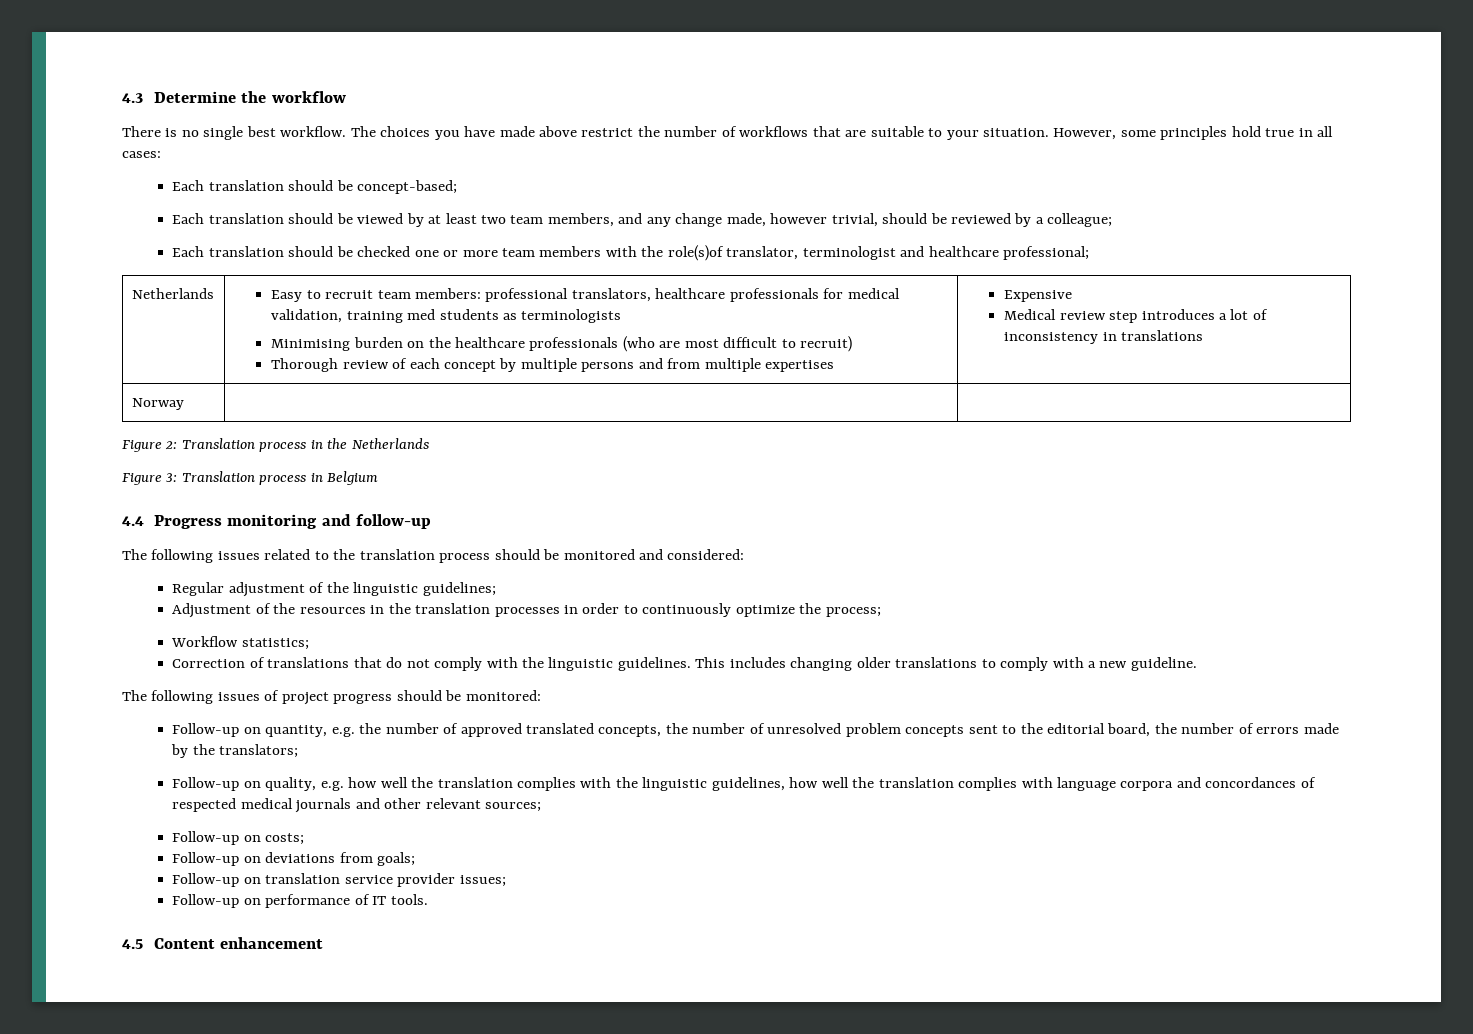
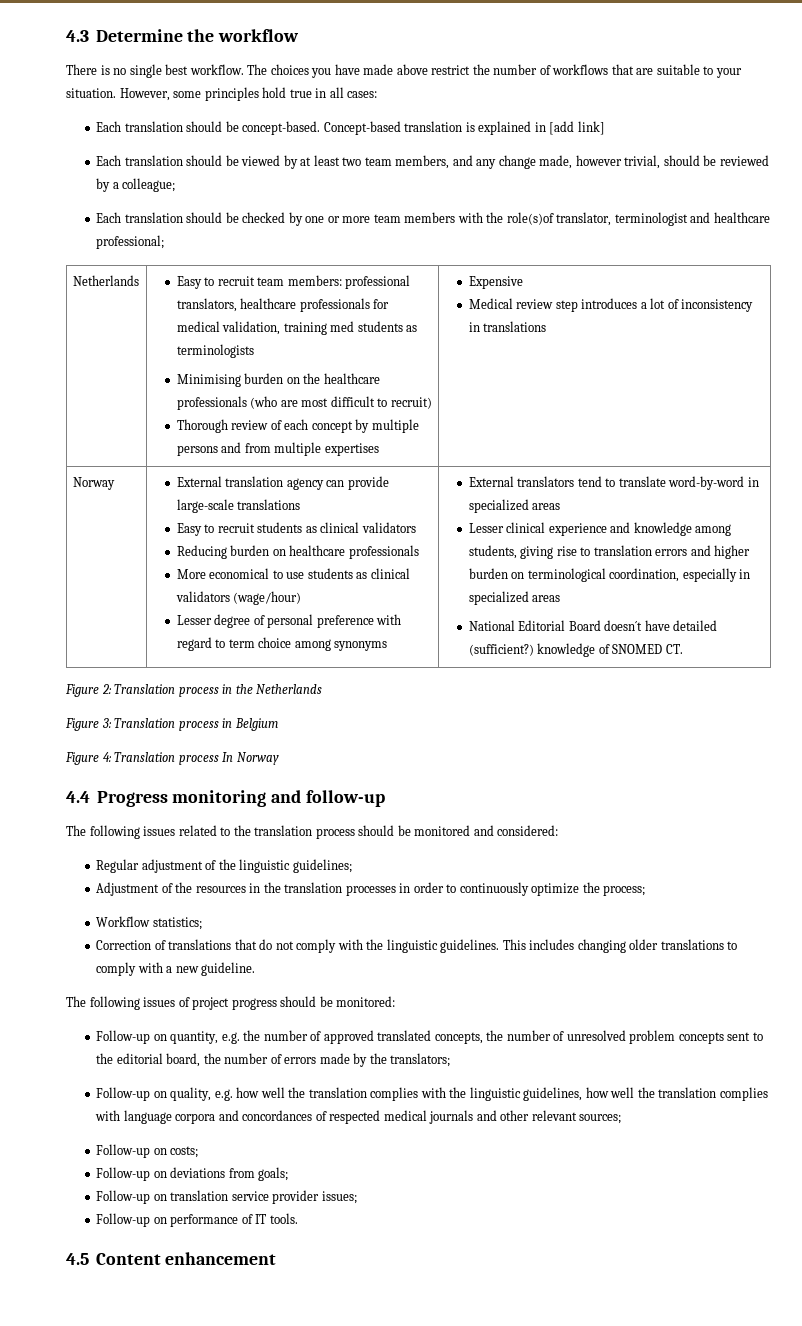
[357,180,458,194] concept-based; -> [242,121,605,135] concept-based. Concept-based translation is explained in [add link]
(411, 251) none -> [288,212,303,226] by
(184, 404) | -> [176,476,389,490] [176,499,301,513] [176,522,416,536] [176,545,419,559] [176,568,410,579] [175,591,302,605] [176,614,402,628] [176,637,388,651] [468,476,759,490] [468,499,561,513] [468,522,732,536] [468,545,751,559] [468,568,751,582] [468,591,561,605] [468,620,718,631] [468,643,683,657] External translation agency can provide large-scale translations // Easy to recruit students as clinical validators // Reducing burden on healthcare professionals // More economical to use students as clinical validators (wage/hour) // Lesser degree of personal preference with regard to term choice among synonyms | External translators tend to translate word-by-word in specialized areas // Lesser clinical experience and knowledge among students, giving rise to translation errors and higher burden on terminological coordination, especially in specialized areas // National Editorial Board doesn´t have detailed (sufficient?) knowledge of SNOMED CT.
(379, 478) none -> [65,752,279,765] // Figure 4: Translation process In Norway

